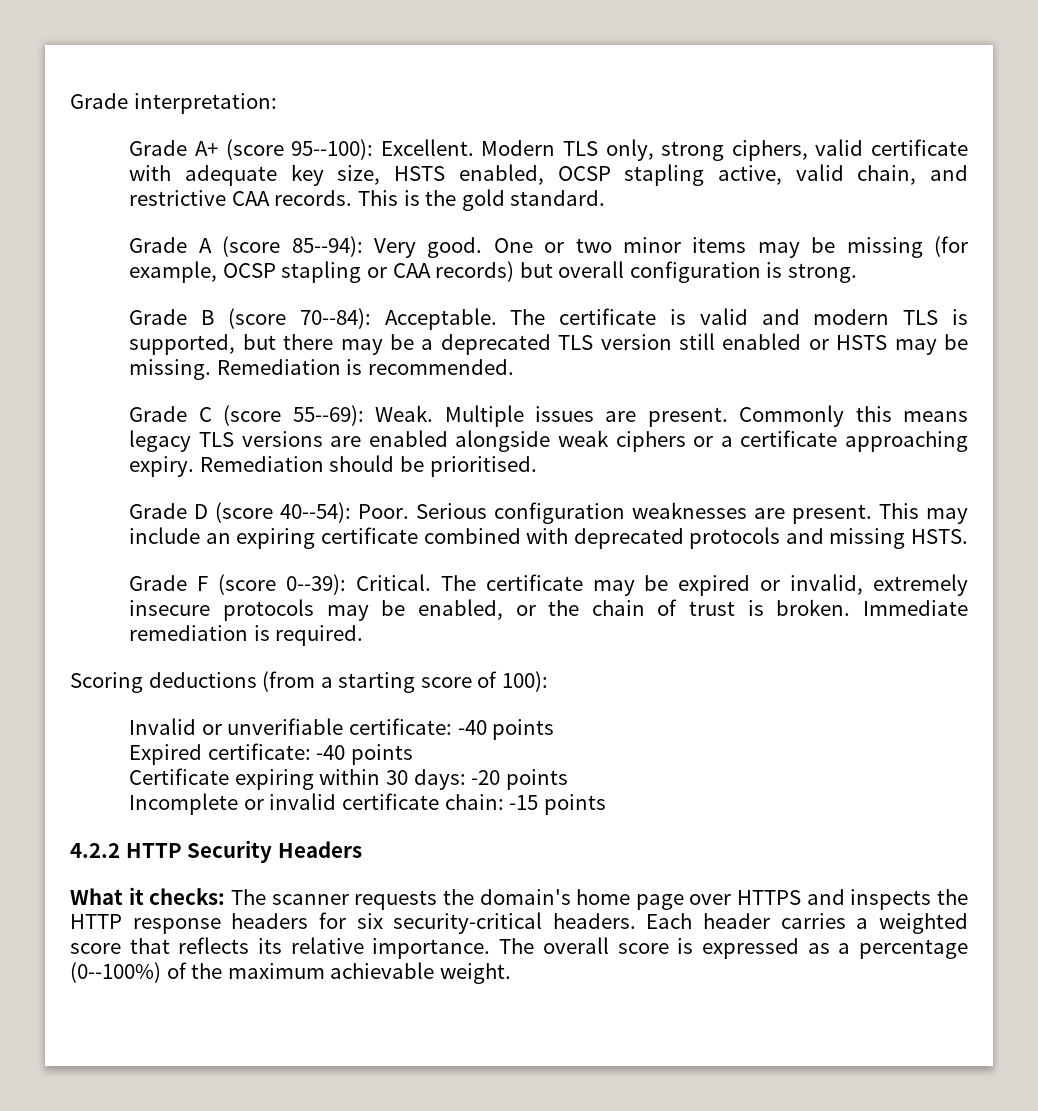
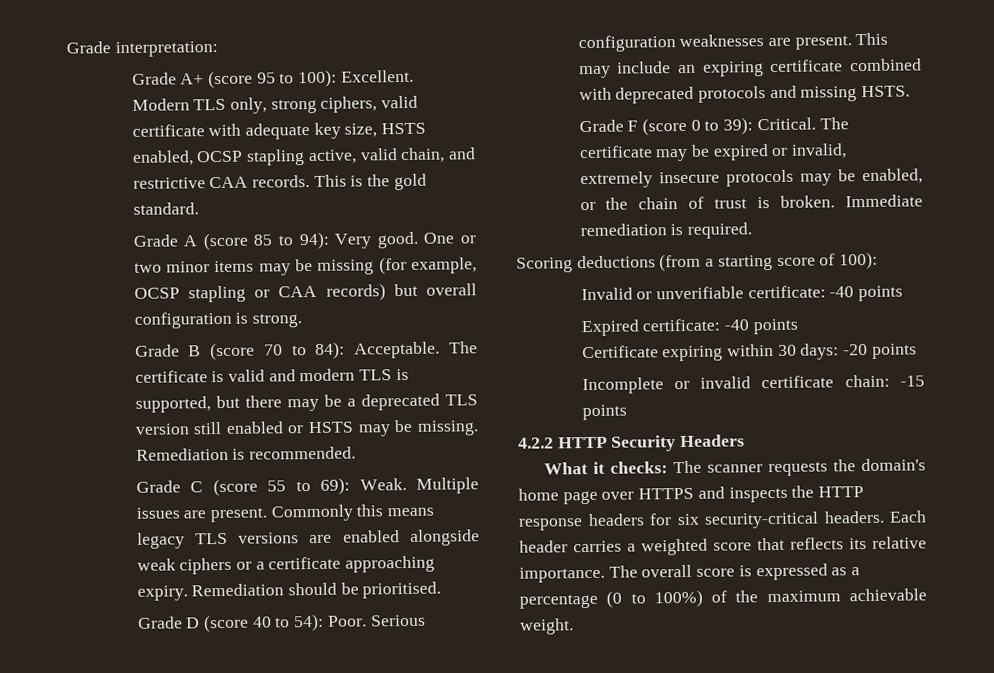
[291,139,374,160] 95--100): -> [256,69,338,88] 95 to 100):
[291,236,363,257] 85--94): -> [253,231,330,250] 85 to 94):
[299,308,371,329] 70--84): -> [263,341,346,359] 70 to 84):
[292,405,364,426] 55--69): -> [267,477,351,495] 55 to 69):
[280,502,352,523] 40--54): -> [252,613,325,632] 40 to 54):
[286,574,347,595] 0--39): -> [690,117,754,135] 0 to 39):
[70,962,161,983] (0--100%) -> [606,589,703,608] (0 to 100%)

